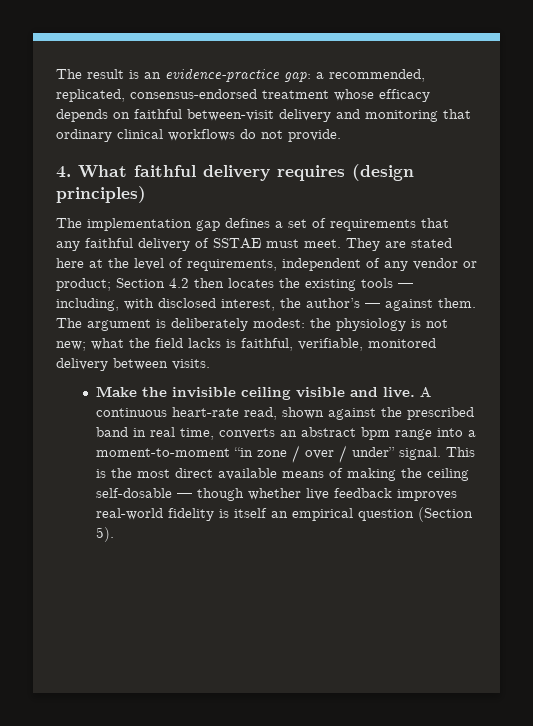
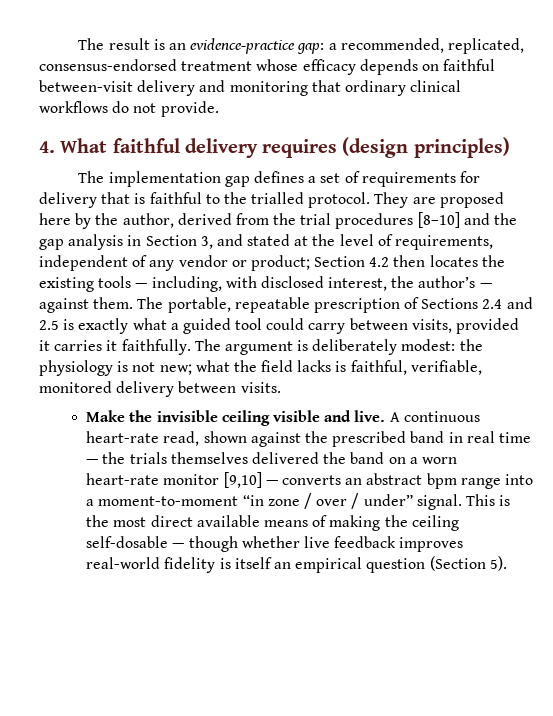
[421,218,449,228] [56,238,452,251] [56,258,84,268] that any faithful delivery of SSTAE must meet. They are stated here -> [459,171,480,183] [39,192,504,208] [39,212,518,229] [39,234,291,250] for delivery that is faithful to the trialled protocol. They are proposed here by the author, derived from the trial procedures [8–10] and the gap analysis in Section 3, and stated
(82, 323) none -> [167,297,533,313] [39,318,520,334] [39,339,221,355] portable, repeatable prescription of Sections 2.4 and 2.5 is exactly what a guided tool could carry between visits, provided it carries it faithfully. The
[179,428,214,440] time, -> [498,432,531,443] [86,452,457,464] [86,472,278,488] time — the trials themselves delivered the band on a worn heart-rate monitor [9,10] —

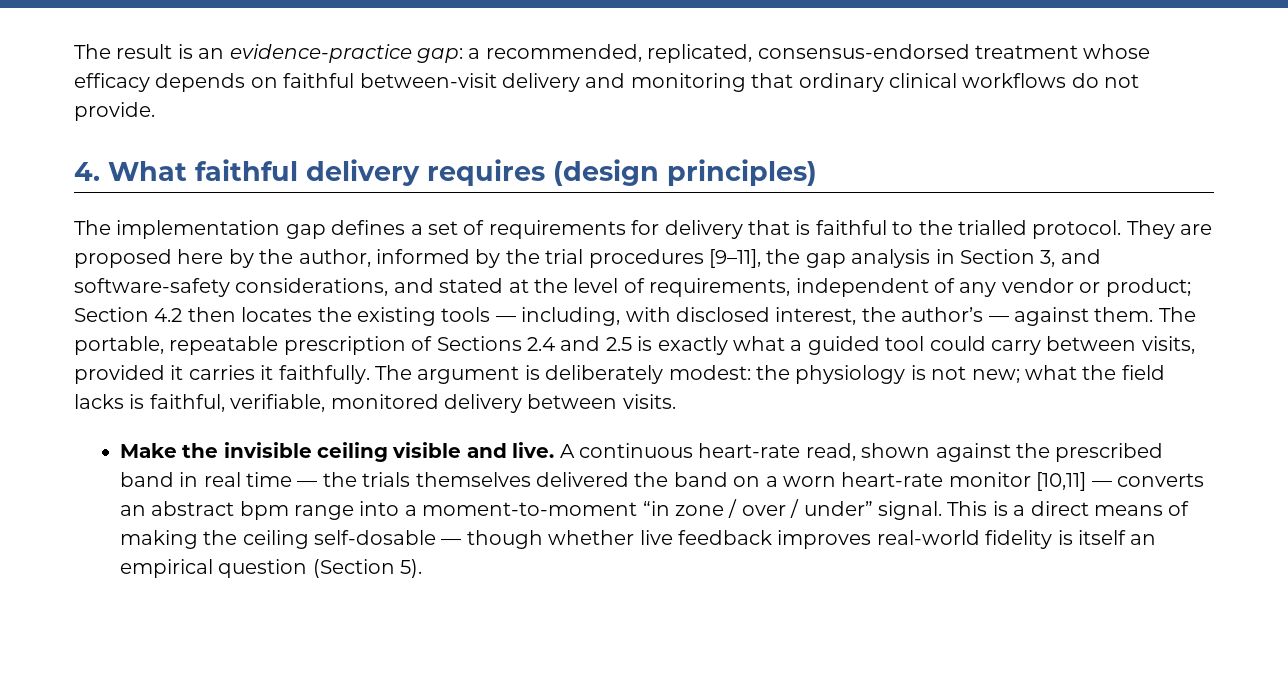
[177,213,269,225] derived from -> [376,249,501,268] informed by
[417,212,490,228] [8–10] and -> [708,249,761,268] [9–11],
(243, 240) none -> [74,278,434,297] software-safety considerations, and
[223,472,262,488] [9,10] -> [1036,472,1087,491] [10,11]
[86,515,260,527] the most direct available -> [1013,501,1089,516] a direct

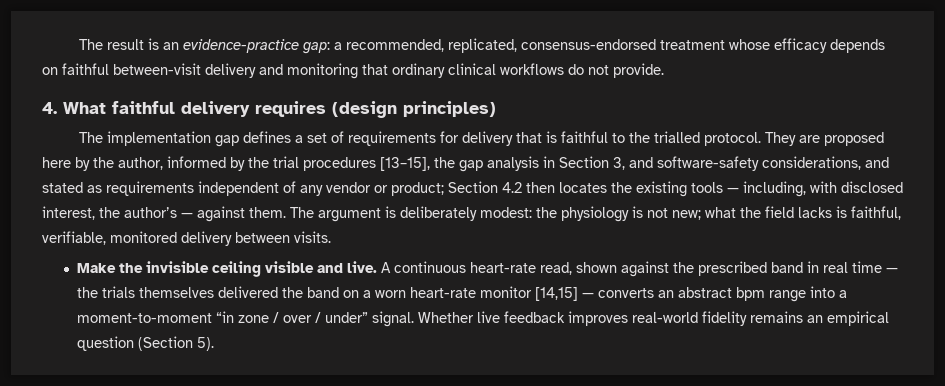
[708,249,761,268] [9–11], -> [380,157,430,171] [13–15],
[508,278,791,297] at the level of requirements, -> [87,181,194,196] as requirements
[74,336,1195,355] [74,365,412,384] portable, repeatable prescription of Sections 2.4 and 2.5 is exactly what a guided tool could carry between visits, provided it carries it faithfully. The -> (314, 212) none
[1036,472,1087,491] [10,11] -> [535,287,579,301] [14,15]
[947,501,1190,516] [119,530,635,549] This is a direct means of making the ceiling self-dosable — though whether -> [418,312,475,323] Whether
[1057,530,1126,545] is itself -> [750,311,804,323] remains

